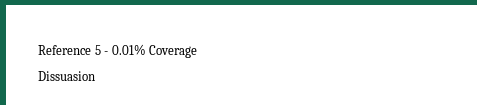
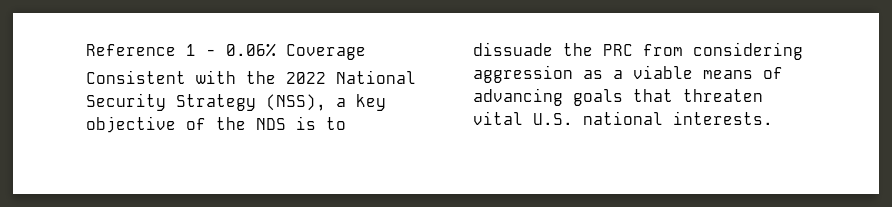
[94,44,198,58] [38,71,95,81] 5 - 0.01% Coverage // Dissuasion -> [186,43,366,60] [86,70,416,84] [86,93,386,111] [86,116,346,133] [473,42,803,60] [473,65,783,83] [473,88,763,106] [473,111,773,125] 1 - 0.06% Coverage // Consistent with the 2022 National Security Strategy (NSS), a key objective of the NDS is to dissuade the PRC from considering aggression as a viable means of advancing goals that threaten vital U.S. national interests.

